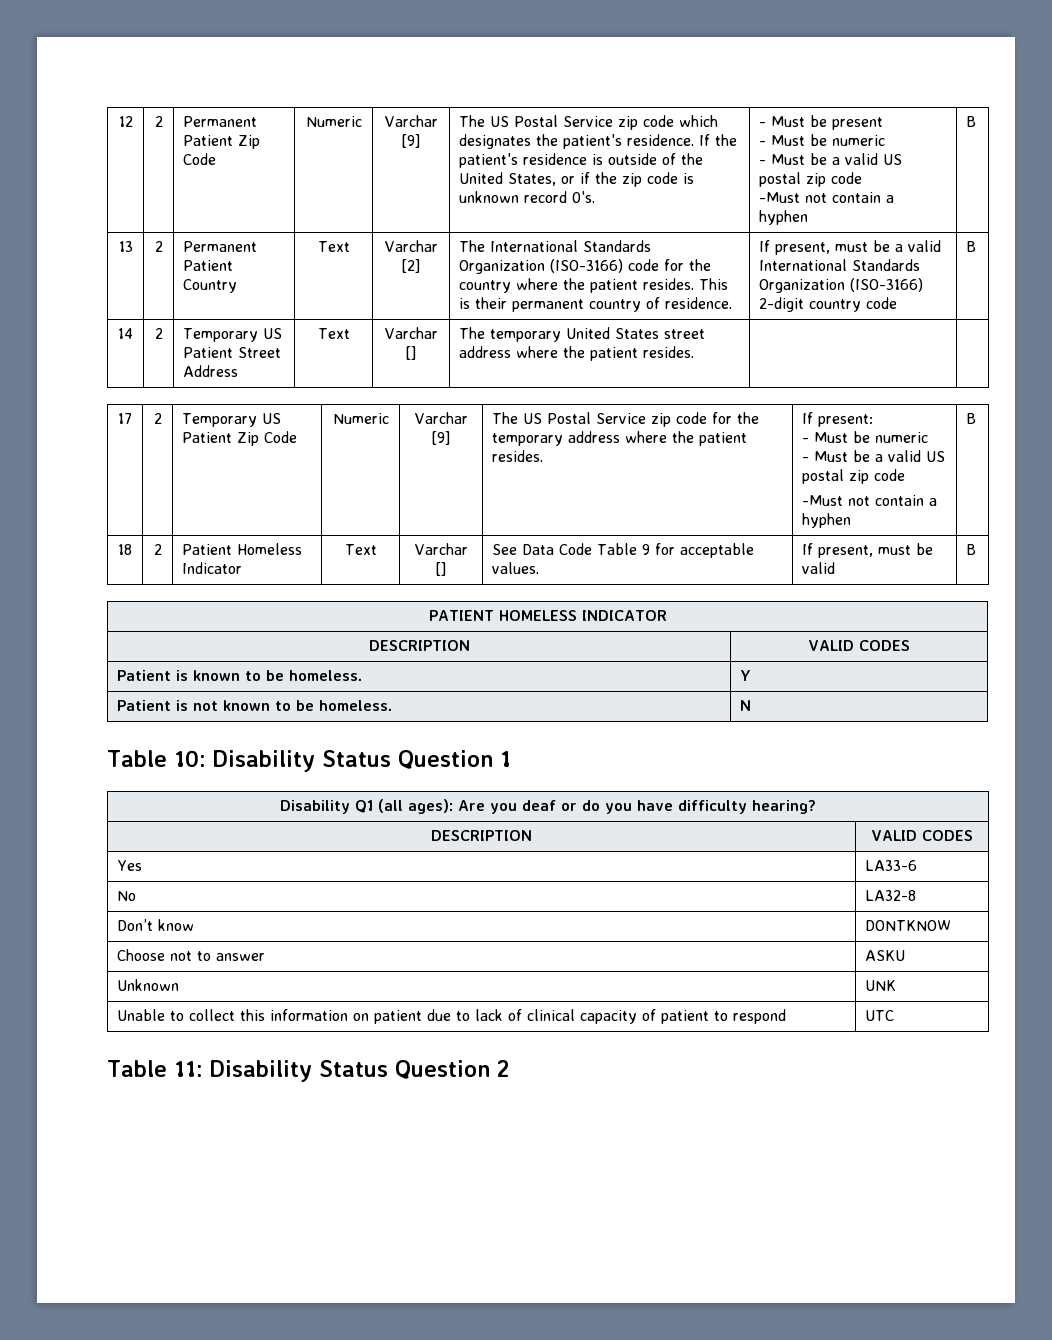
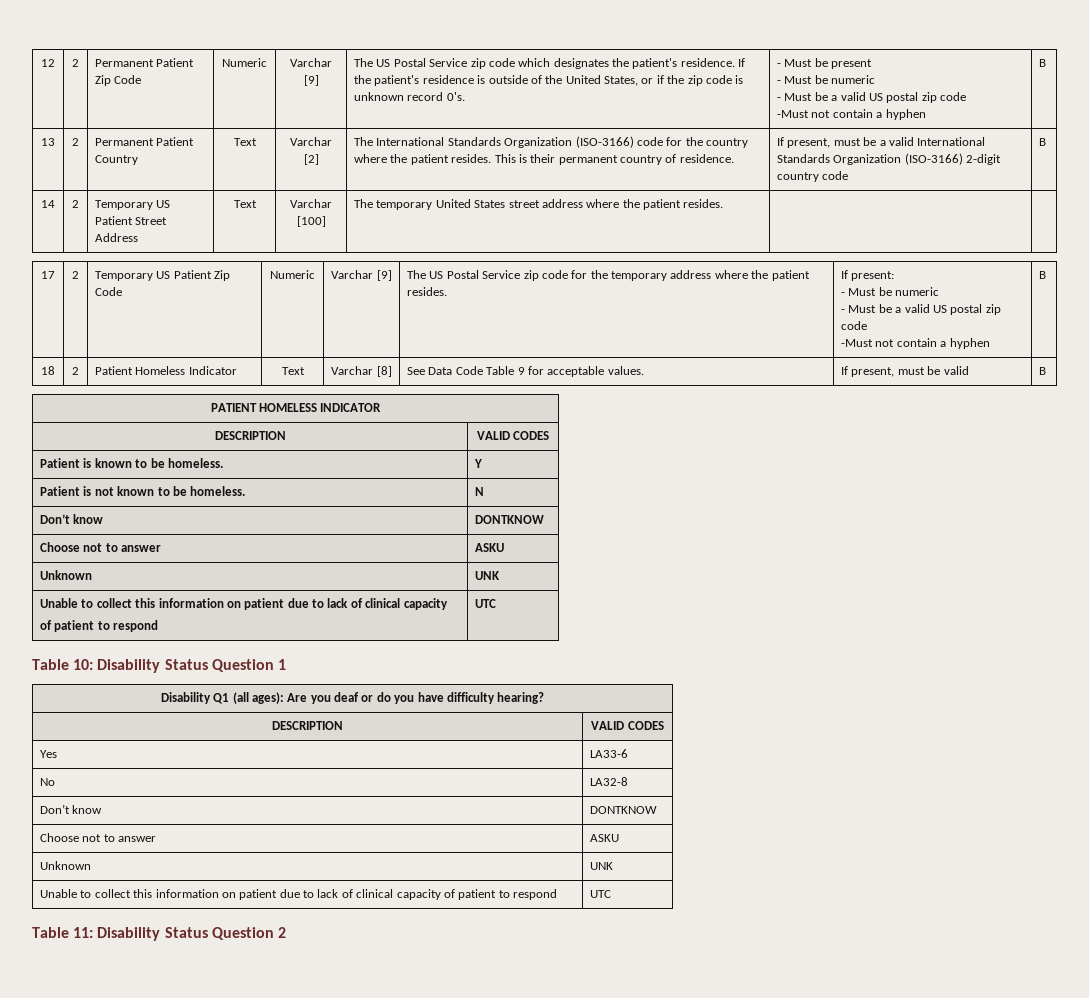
[405,346,417,360] [] -> [296,216,326,227] [100]
[435,562,447,576] [] -> [376,366,392,377] [8]
(752, 705) none -> [40,514,104,524] [475,515,545,524] [40,542,162,552] [475,543,505,552] [40,570,93,580] [475,571,501,580] [40,598,448,610] [40,620,159,632] [475,599,497,608] // Don’t know | DONTKNOW // Choose not to answer | ASKU // Unknown | UNK // Unable to collect this information on patient due to lack of clinical capacity // of patient to respond | UTC

